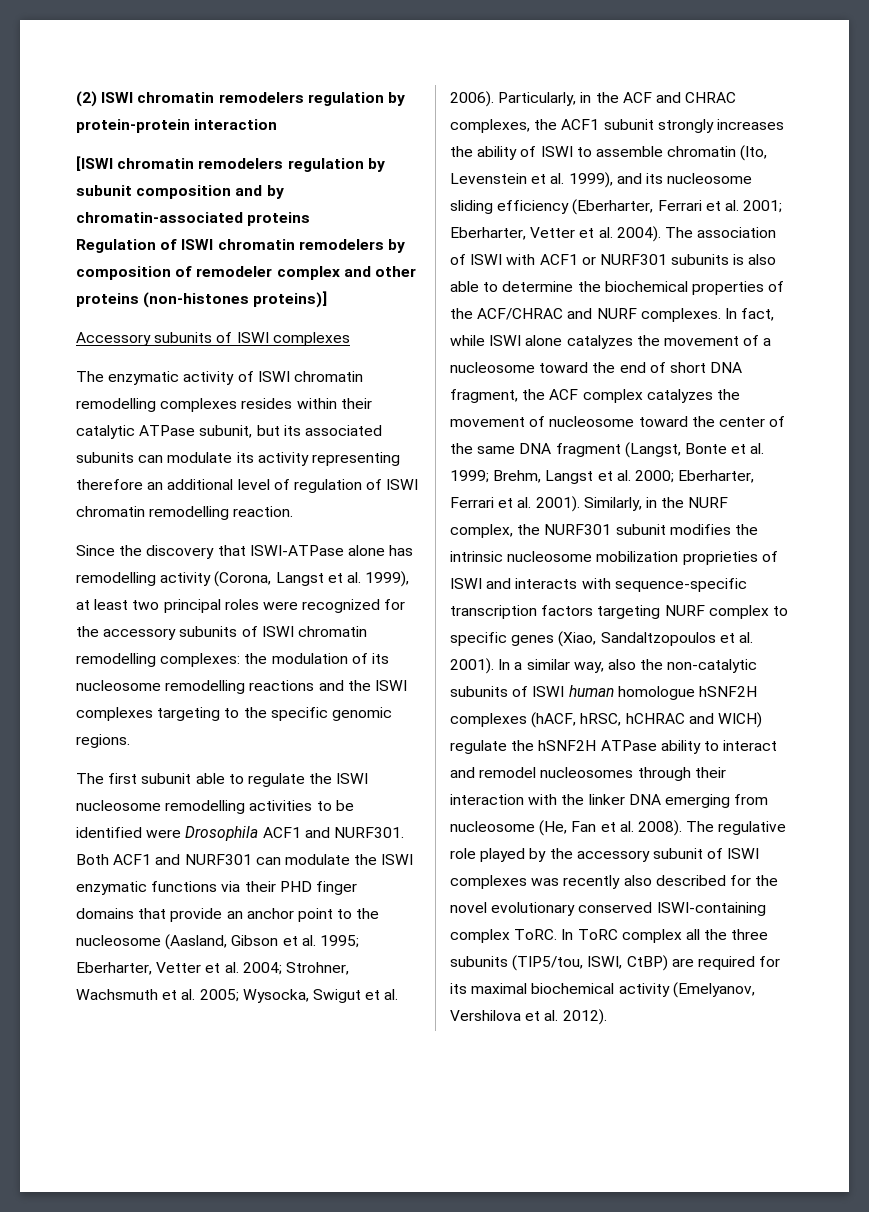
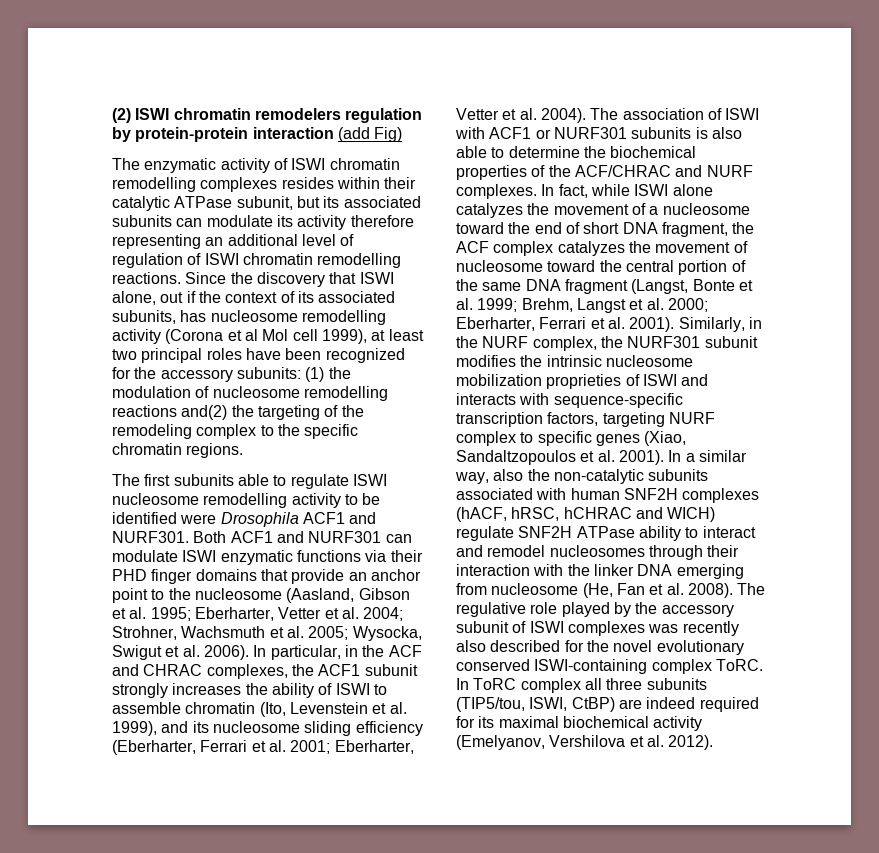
[76,156,385,172] [76,185,284,199] [76,212,311,226] [76,239,405,253] [76,266,416,280] [76,291,328,308] [76,332,350,346] // [ISWI chromatin remodelers regulation by subunit composition and by chromatin-associated proteins // Regulation of ISWI chromatin remodelers by composition of remodeler complex and other proteins (non-histones proteins)] // Accessory subunits of ISWI complexes -> [337,127,403,142] (add Fig)
[311,452,400,466] [76,479,143,490] representing therefore -> [350,215,414,227] [112,234,201,249] therefore representing
[233,506,294,517] reaction. // -> [112,272,181,284] reactions.
[249,545,414,556] [76,571,361,587] ISWI-ATPase alone has remodelling activity (Corona, Langst et al. -> [359,272,394,284] [112,291,396,305] [112,310,386,325] [112,329,318,344] ISWI alone, out if the context of its associated subunits, has nucleosome remodelling activity (Corona et al Mol cell
[262,601,298,610] were -> [245,348,322,360] have been
[179,626,367,637] [76,653,241,667] subunits of ISWI chromatin remodelling complexes: -> [236,367,325,382] subunits: (1)
[371,653,389,664] its -> (210, 392) none
[318,680,407,691] [76,707,221,721] and the ISWI complexes targeting -> [181,405,364,420] [112,424,257,439] and(2) the targeting of the remodeling complex
[331,707,392,721] genomic -> [112,443,182,455] chromatin
[141,773,192,784] subunit -> [173,474,234,486] subunits
[309,773,333,784] the -> (349, 481) none
[249,800,313,811] activities -> [291,493,341,508] activity
[354,854,378,865] the -> (178, 556) none
[498,92,577,106] Particularly, -> [253,645,341,660] In particular,
[718,417,765,427] center -> [625,260,728,275] central portion
[541,605,594,616] factors -> [547,412,599,426] factors,
[512,685,757,700] of ISWI human homologue hSNF2H -> [456,488,678,500] associated with human SNF2H
[511,740,597,751] the hSNF2H -> [518,526,573,538] SNF2H
[704,929,728,940] the -> (602, 684) none
(694, 962) none -> [646,697,696,709] indeed

